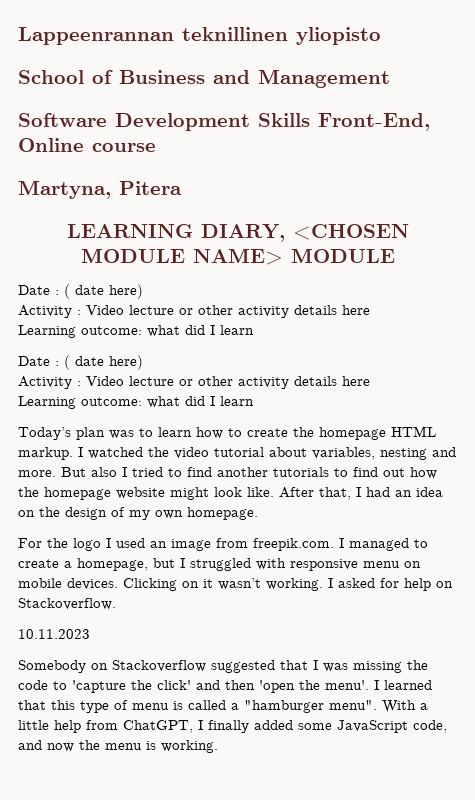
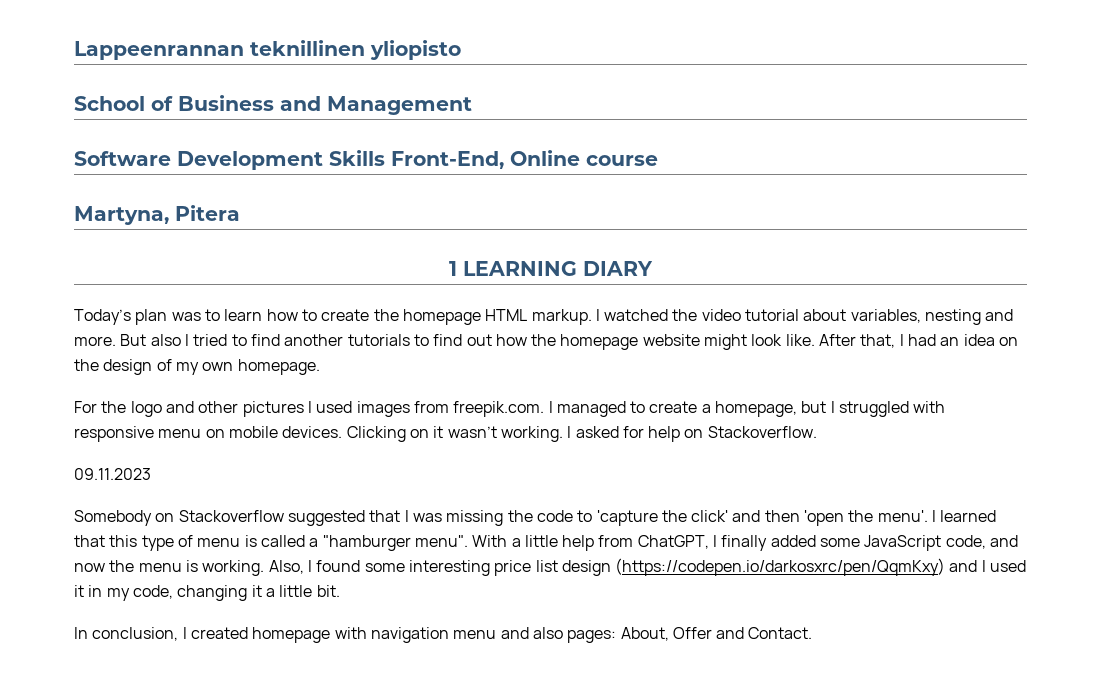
[66,224,409,242] [80,248,395,265] [18,284,143,299] [18,305,370,318] [18,325,254,338] [18,355,143,370] [18,376,370,389] [18,396,254,409] LEARNING DIARY, <CHOSEN MODULE NAME> MODULE // Date : ( date here) // Activity : Video lecture or other activity details here // Learning outcome: what did I learn // Date : ( date here) // Activity : Video lecture or other activity details here // Learning outcome: what did I learn -> [449,261,653,276] 1 LEARNING DIARY
[106,538,211,551] I used an image -> [165,401,410,417] and other pictures I used images
[18,629,90,639] 10.11.2023 -> [74,468,151,480] 09.11.2023
(218, 746) none -> [268,558,1027,576] [74,585,340,601] [74,627,813,643] Also, I found some interesting price list design (https://codepen.io/darkosxrc/pen/QqmKxy) and I used it in my code, changing it a little bit. // In conclusion, I created homepage with navigation menu and also pages: About, Offer and Contact.

